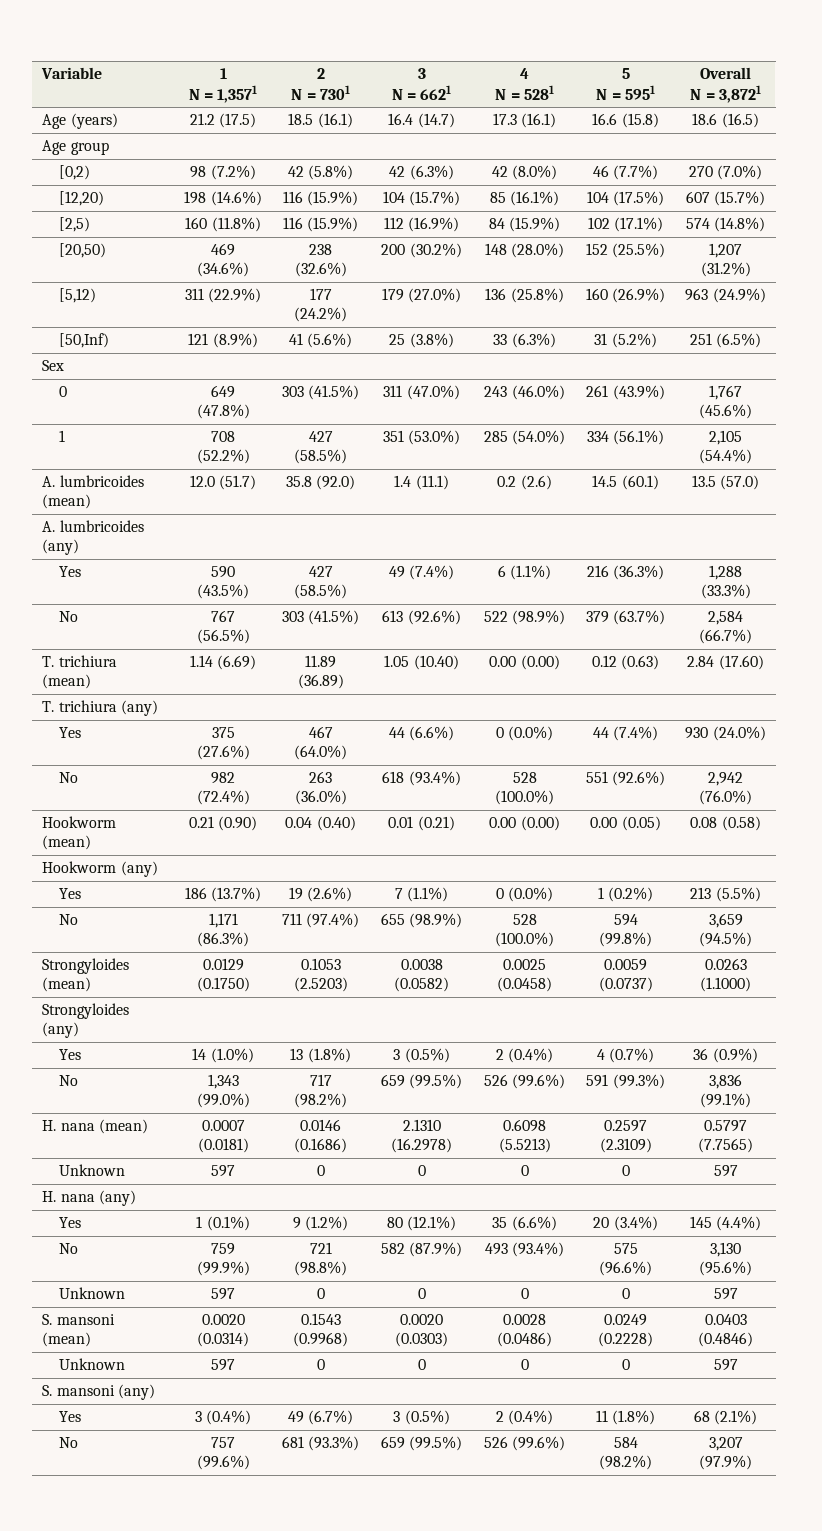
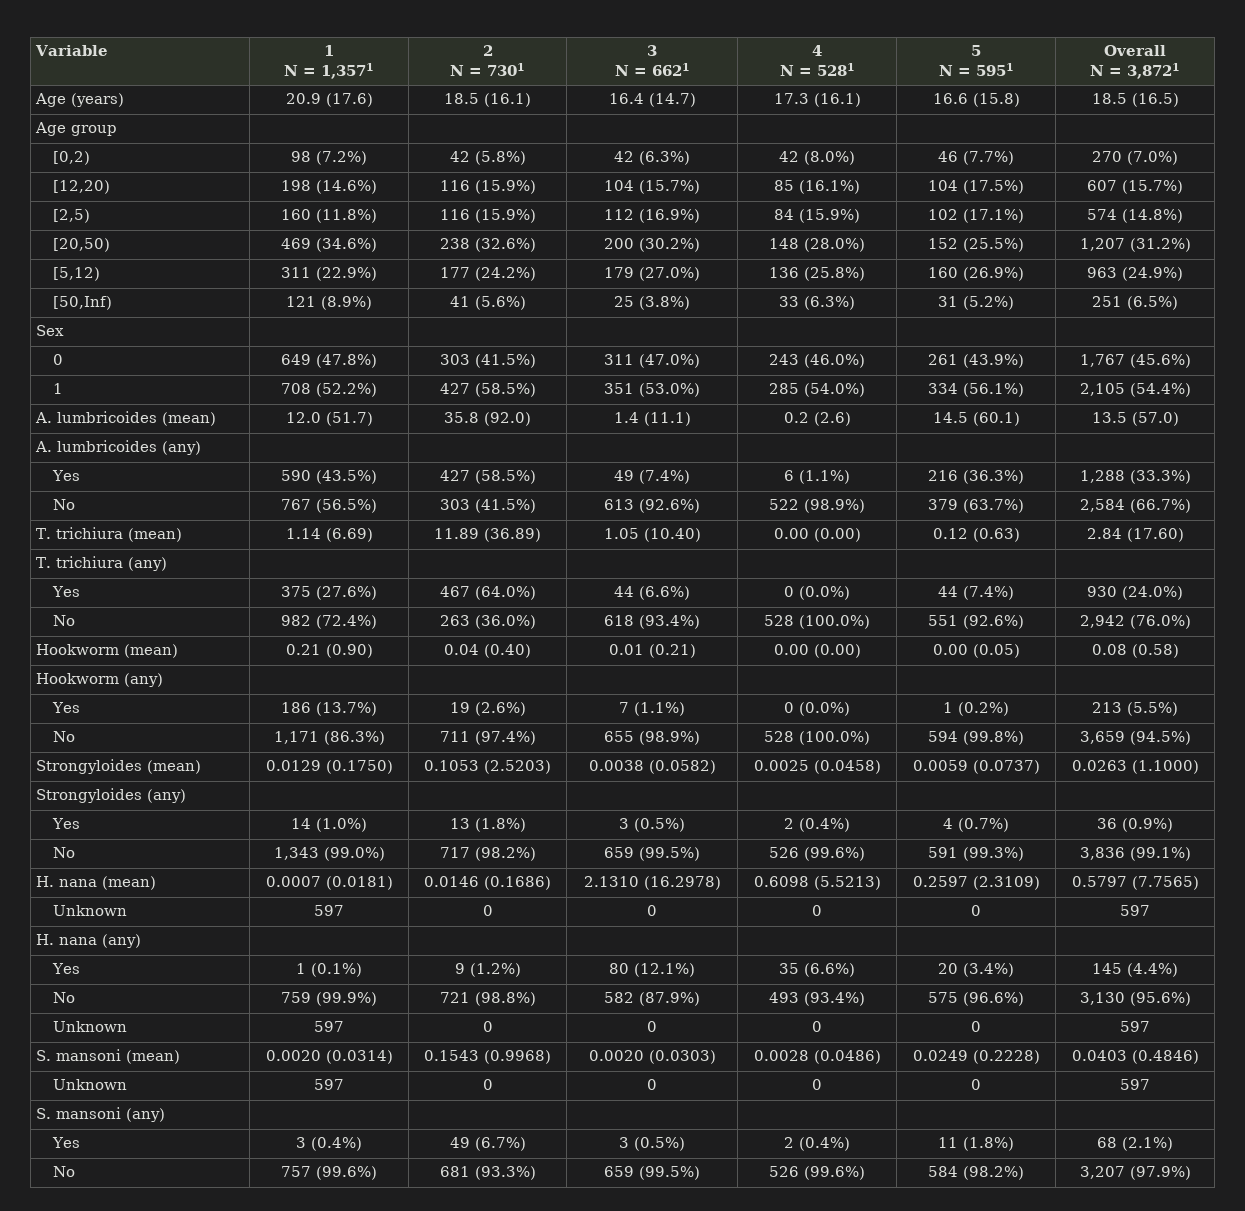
[189,113,257,128] 21.2 (17.5) -> [285,93,373,107] 20.9 (17.6)
[692,113,718,125] 18.6 -> [1091,93,1127,104] 18.5

